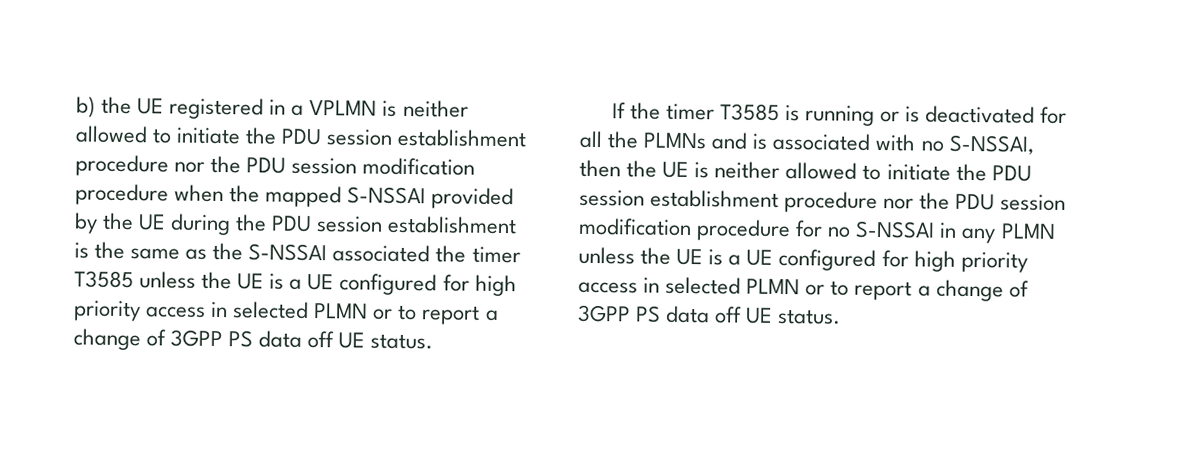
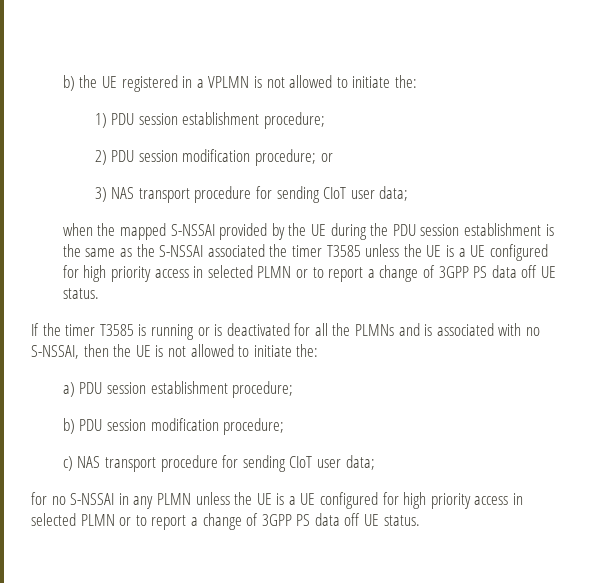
[402,99,469,118] [74,125,528,148] [74,154,476,177] [74,183,169,206] neither allowed to initiate the PDU session establishment procedure nor the PDU session modification procedure -> [266,75,417,88] [94,112,326,129] [94,149,333,166] [94,186,409,203] not allowed to initiate the: // 1) PDU session establishment procedure; // 2) PDU session modification procedure; or // 3) NAS transport procedure for sending CIoT user data; //
[714,161,1032,182] [579,189,1067,214] [578,217,792,242] neither allowed to initiate the PDU session establishment procedure nor the PDU session modification procedure -> [167,344,319,357] [62,381,294,398] [62,418,285,435] [62,455,375,472] not allowed to initiate the: // a) PDU session establishment procedure; // b) PDU session modification procedure; // c) NAS transport procedure for sending CIoT user data; //

